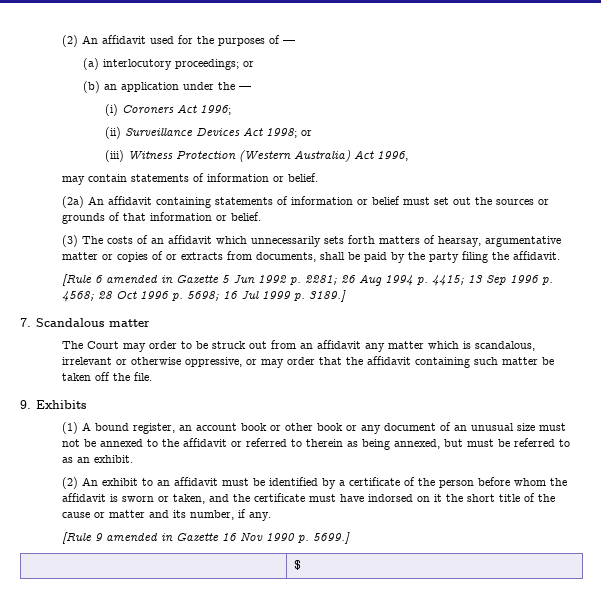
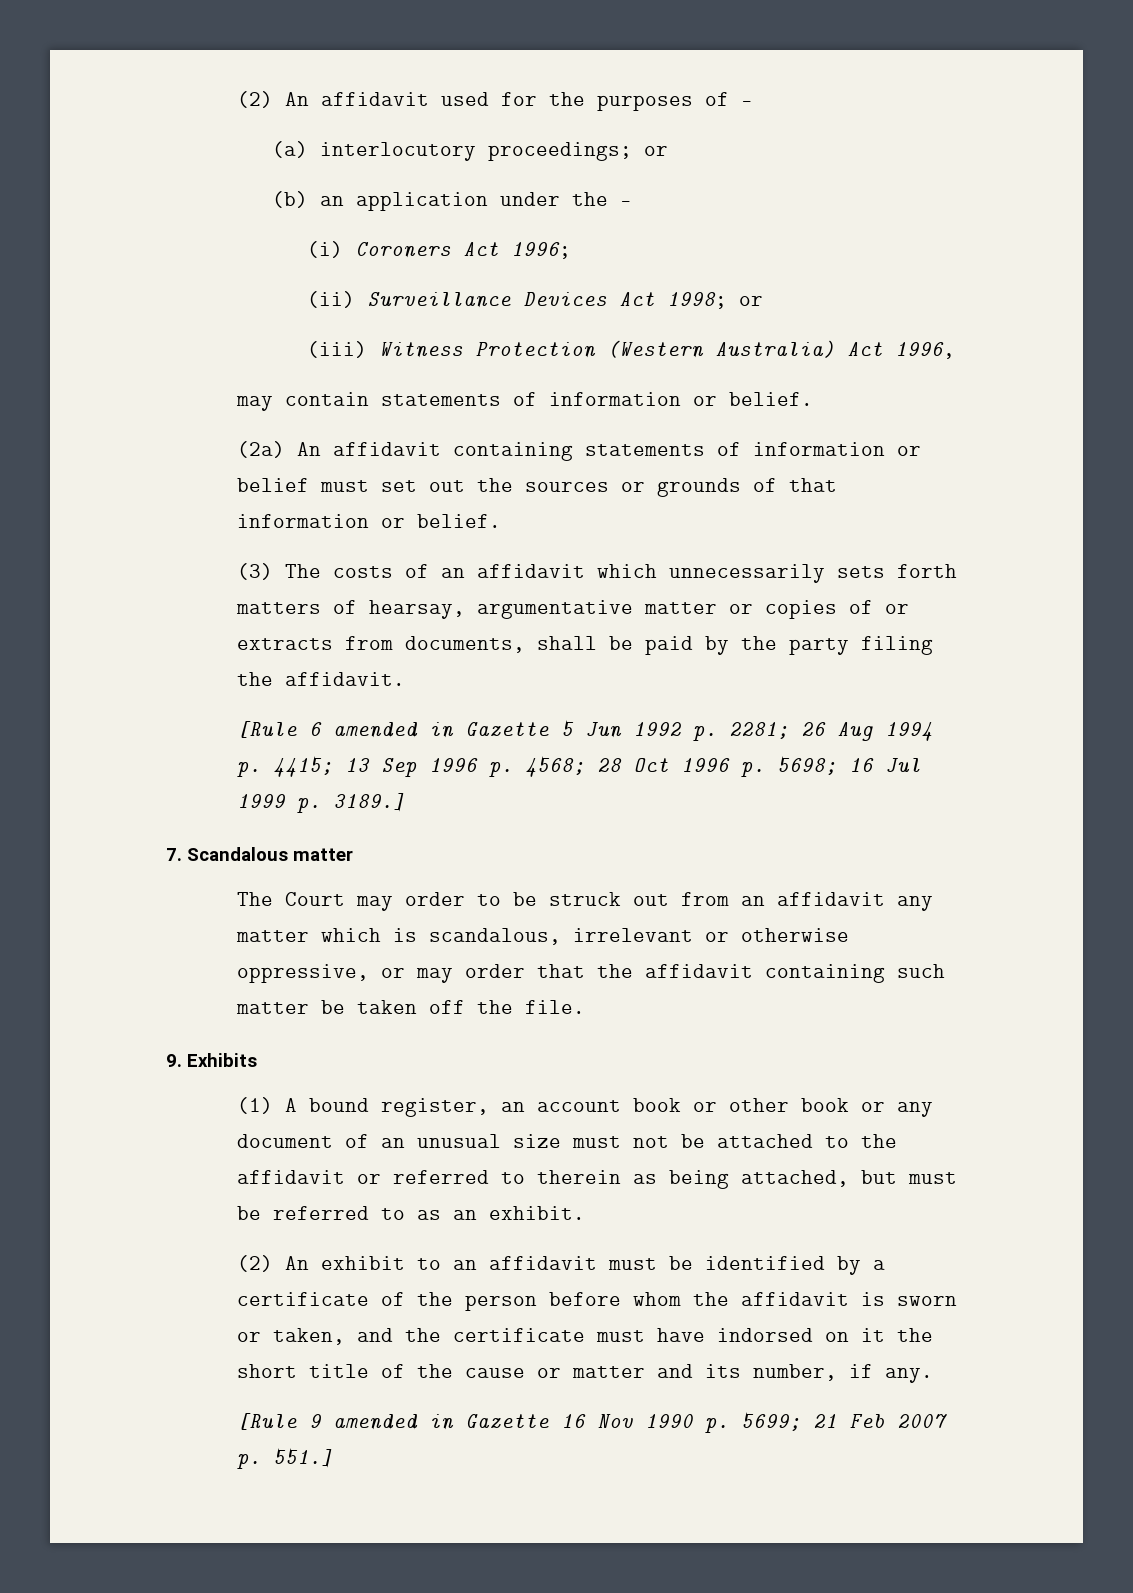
[100,439,144,447] annexed -> [716,1134,813,1148] attached
[394,439,441,449] annexed, -> [740,1170,849,1187] attached,
[313,532,351,544] [293,560,301,570] 5699.] // | $ -> [740,1411,947,1432] [236,1447,333,1469] 5699; 21 Feb 2007 p. 551.]

